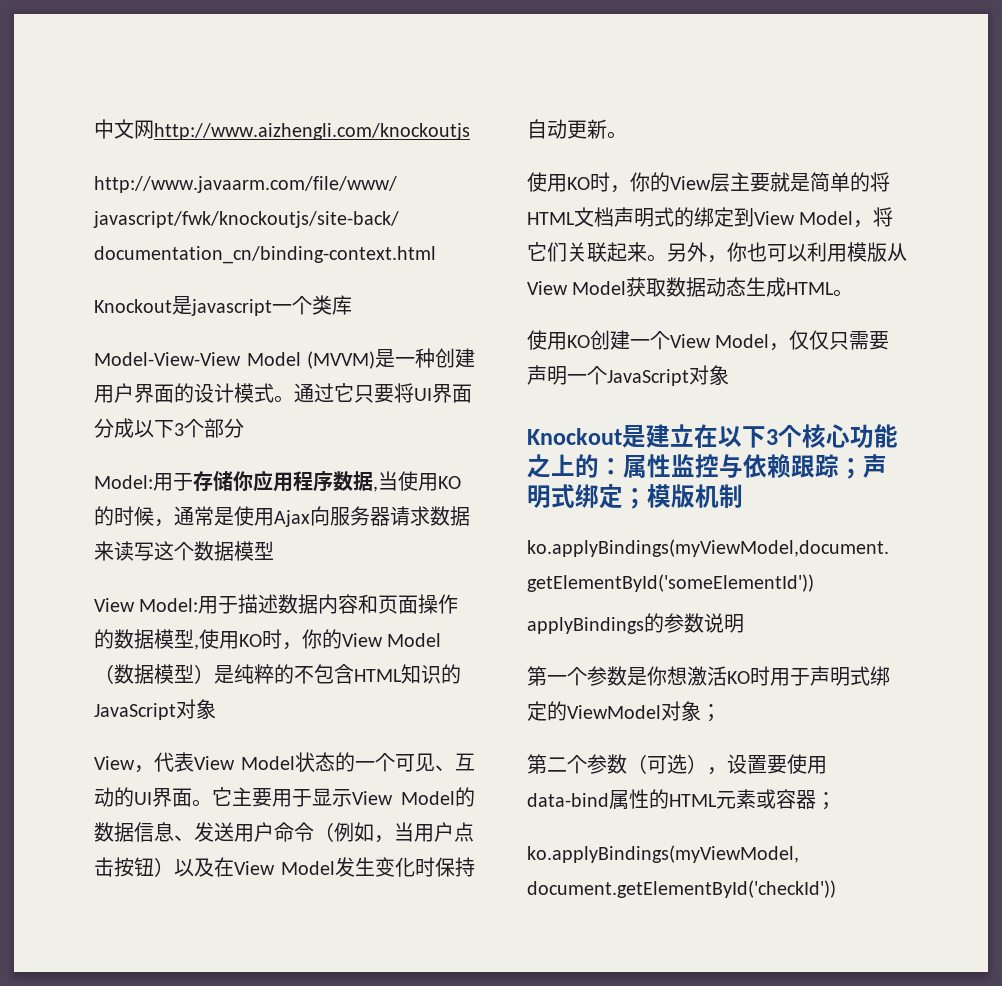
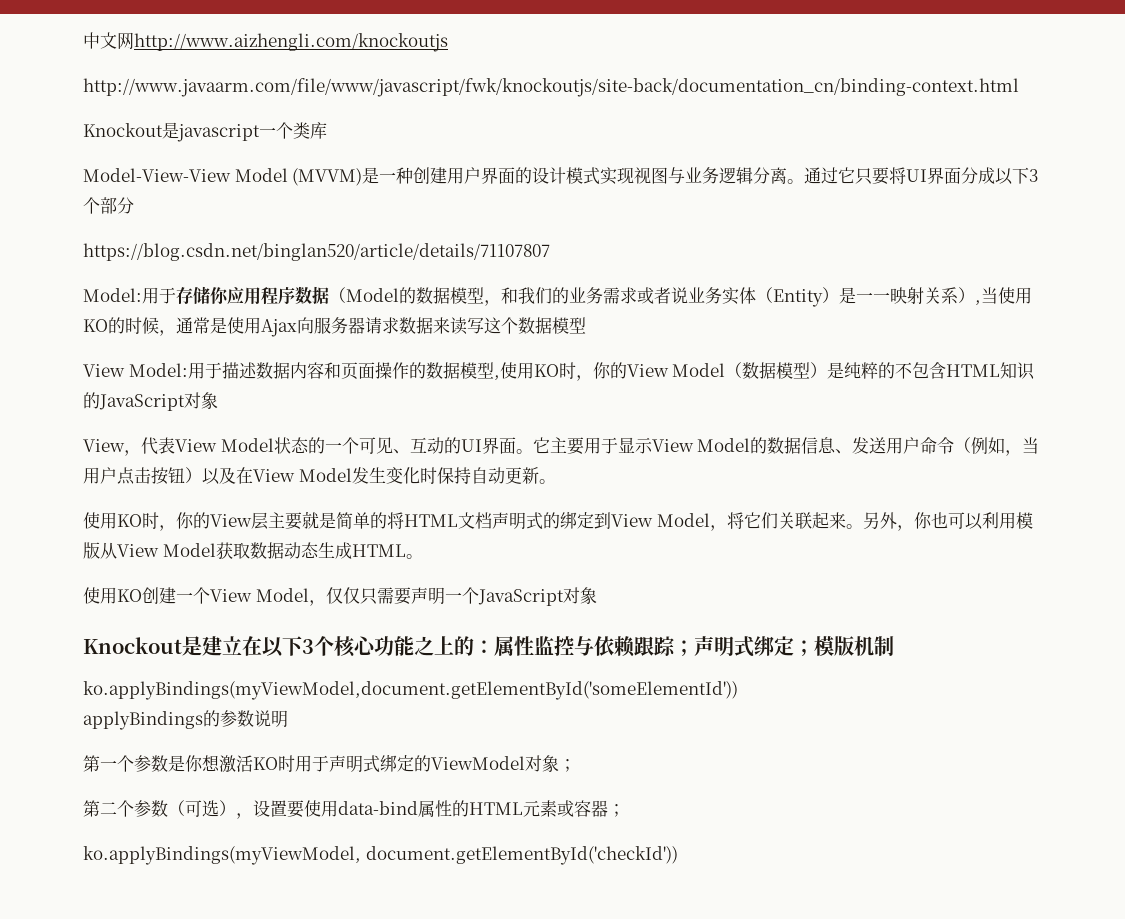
(274, 393) none -> [600,167,788,185] 实现视图与业务逻辑分离
(244, 428) none -> [83,243,550,261] // https://blog.csdn.net/binglan520/article/details/71107807
(373, 481) none -> [329,287,975,307] （Model的数据模型，和我们的业务需求或者说业务实体（Entity）是一一映射关系）

